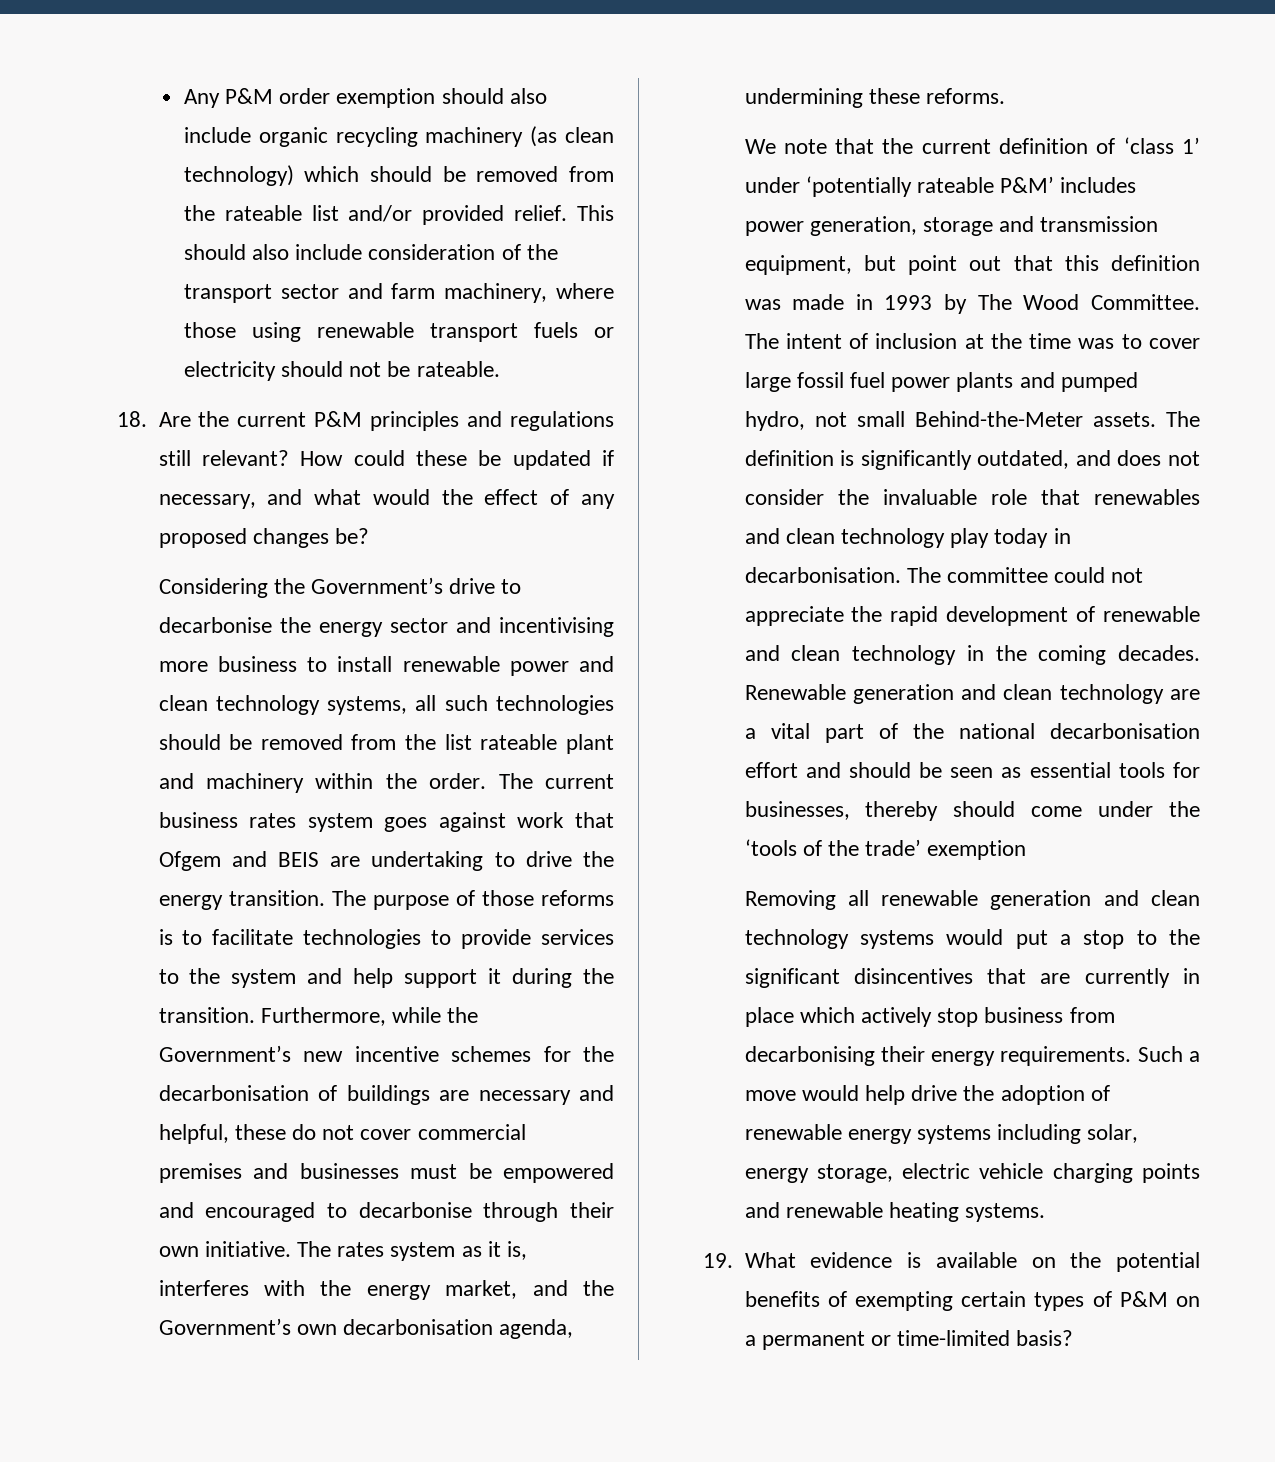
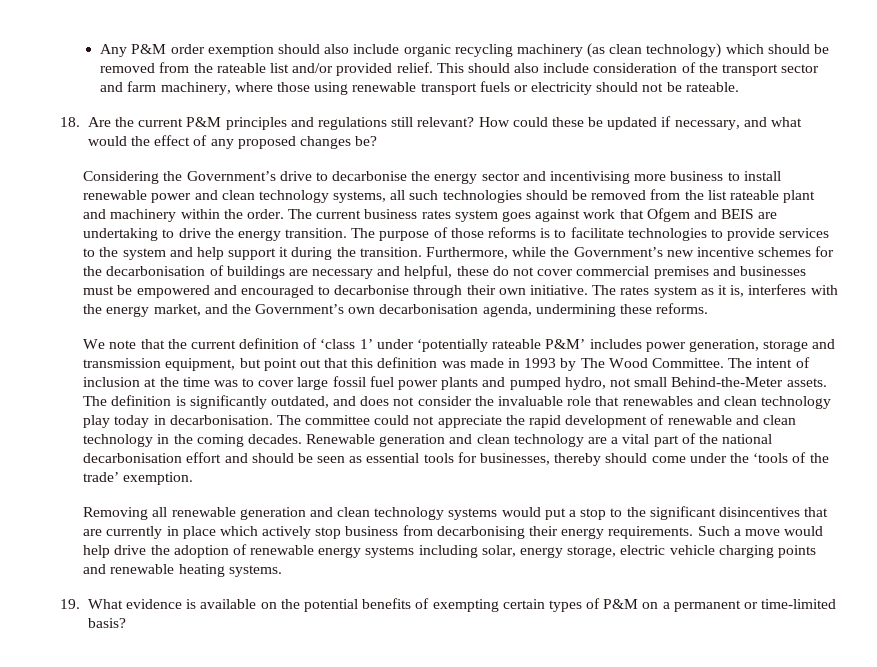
[927,840,1027,860] exemption -> [123,472,194,485] exemption.

